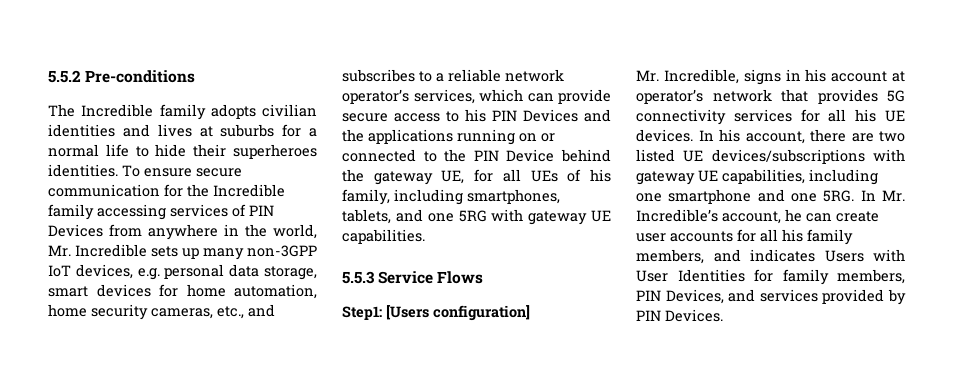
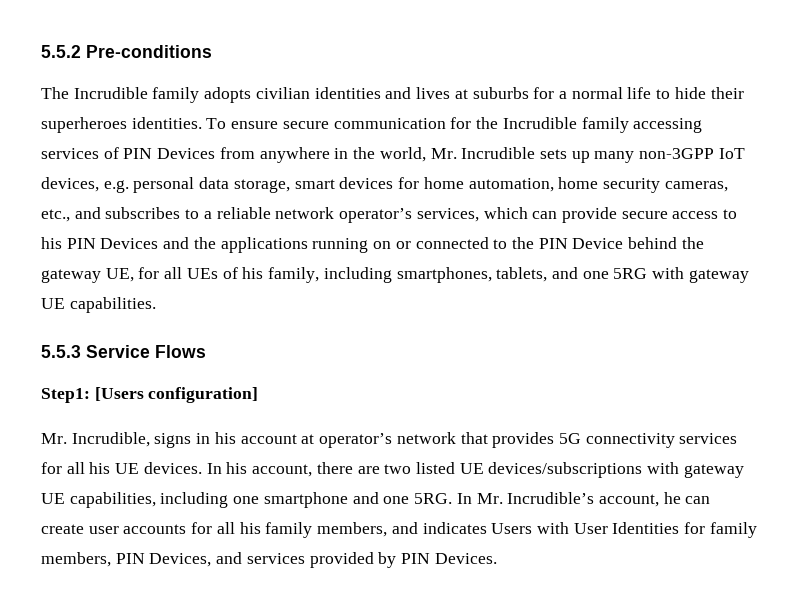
[81,104,154,117] Incredible -> [73,87,148,99] Incrudible
[213,184,285,197] Incredible -> [502,117,577,129] Incrudible
[75,244,147,257] Incredible -> [461,147,536,159] Incrudible
[663,69,739,84] Incredible, -> [71,432,150,447] Incrudible,
[636,209,718,222] Incredible’s -> [507,492,595,504] Incrudible’s

